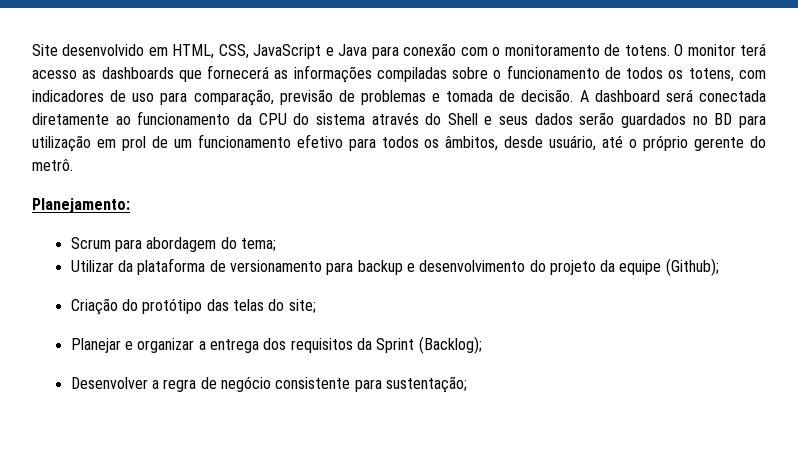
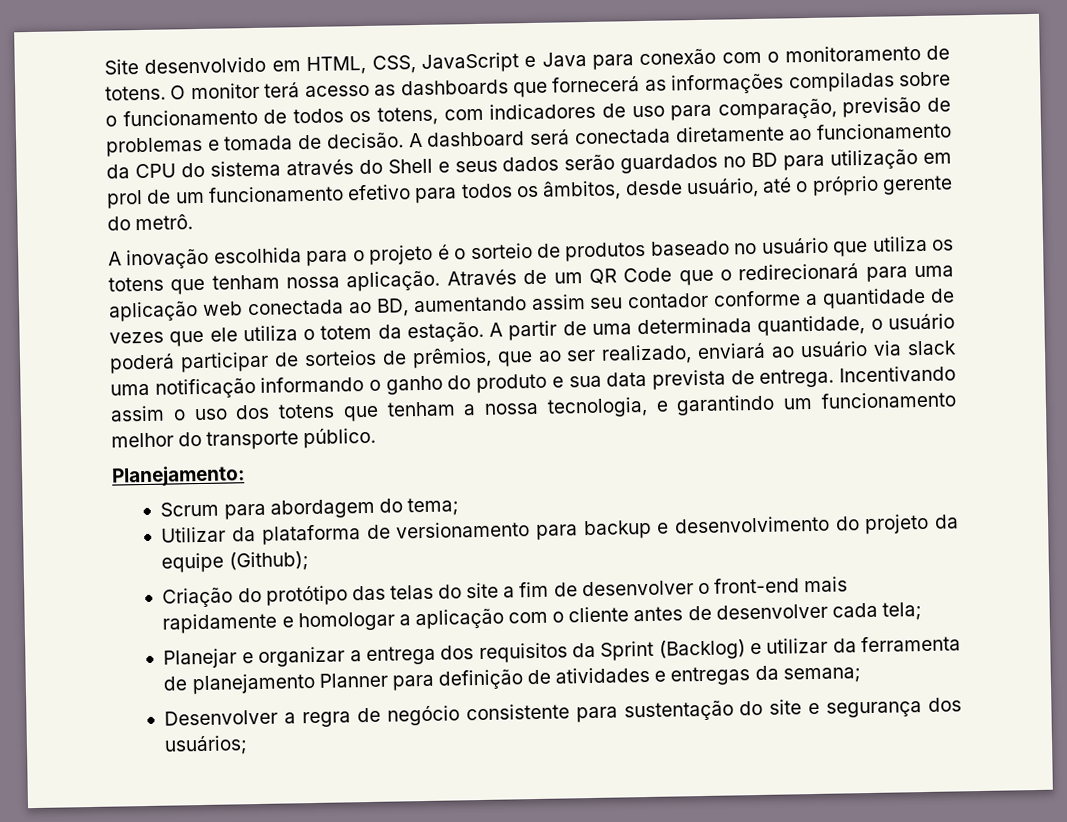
(73, 165) none -> [108,235,954,270] [108,263,955,295] [108,287,955,322] [109,313,955,347] [109,340,958,374] [110,365,957,399] [110,391,956,422] [111,426,377,450] // A inovação escolhida para o projeto é o sorteio de produtos baseado no usuário que utiliza os totens que tenham nossa aplicação. Através de um QR Code que o redirecionará para uma aplicação web conectada ao BD, aumentando assim seu contador conforme a quantidade de vezes que ele utiliza o totem da estação. A partir de uma determinada quantidade, o usuário poderá participar de sorteios de prêmios, que ao ser realizado, enviará ao usuário via slack uma notificação informando o ganho do produto e sua data prevista de entrega. Incentivando assim o uso dos totens que tenham a nossa tecnologia, e garantindo um funcionamento melhor do transporte público.
[288,299,316,313] site; -> [466,576,849,599] [162,602,923,634] site a fim de desenvolver o front-end mais rapidamente e homologar a aplicação com o cliente antes de desenvolver cada tela;
[418,336,482,354] (Backlog); -> [658,635,961,660] [163,665,861,695] (Backlog) e utilizar da ferramenta de planejamento Planner para definição de atividades e entregas da semana;
[385,376,467,393] sustentação; -> [623,697,962,722] [164,735,249,756] sustentação do site e segurança dos usuários;

